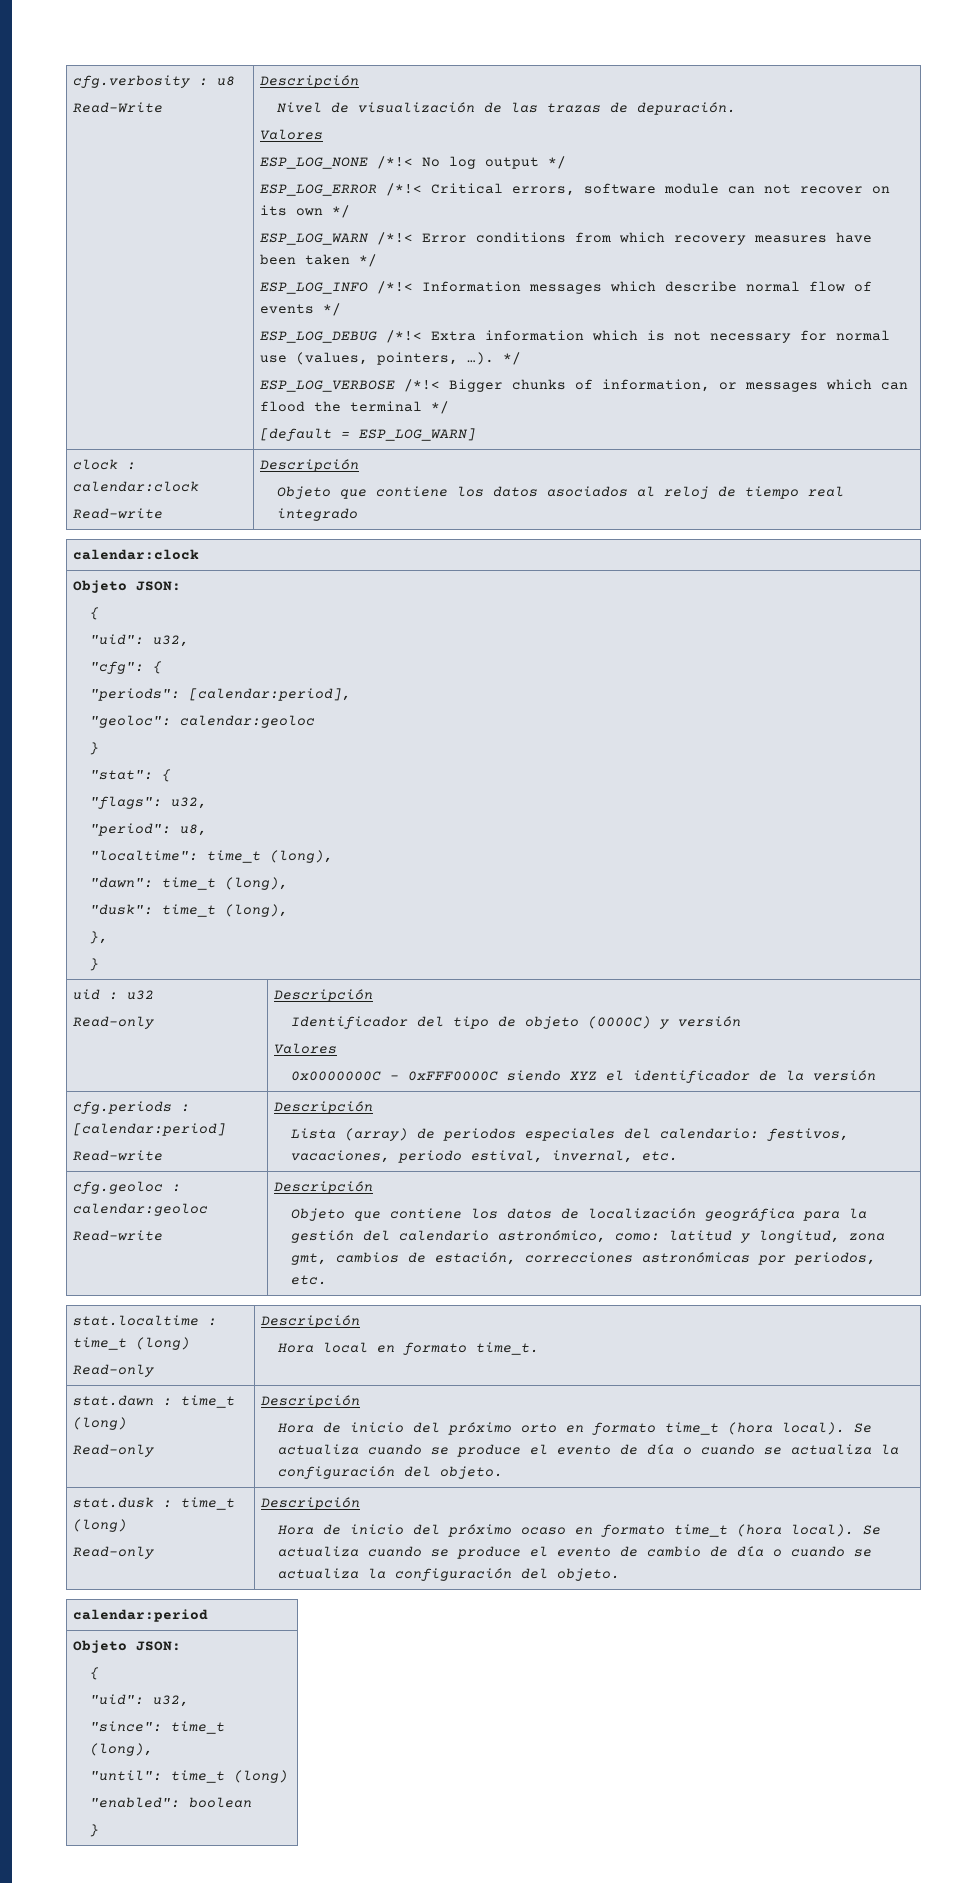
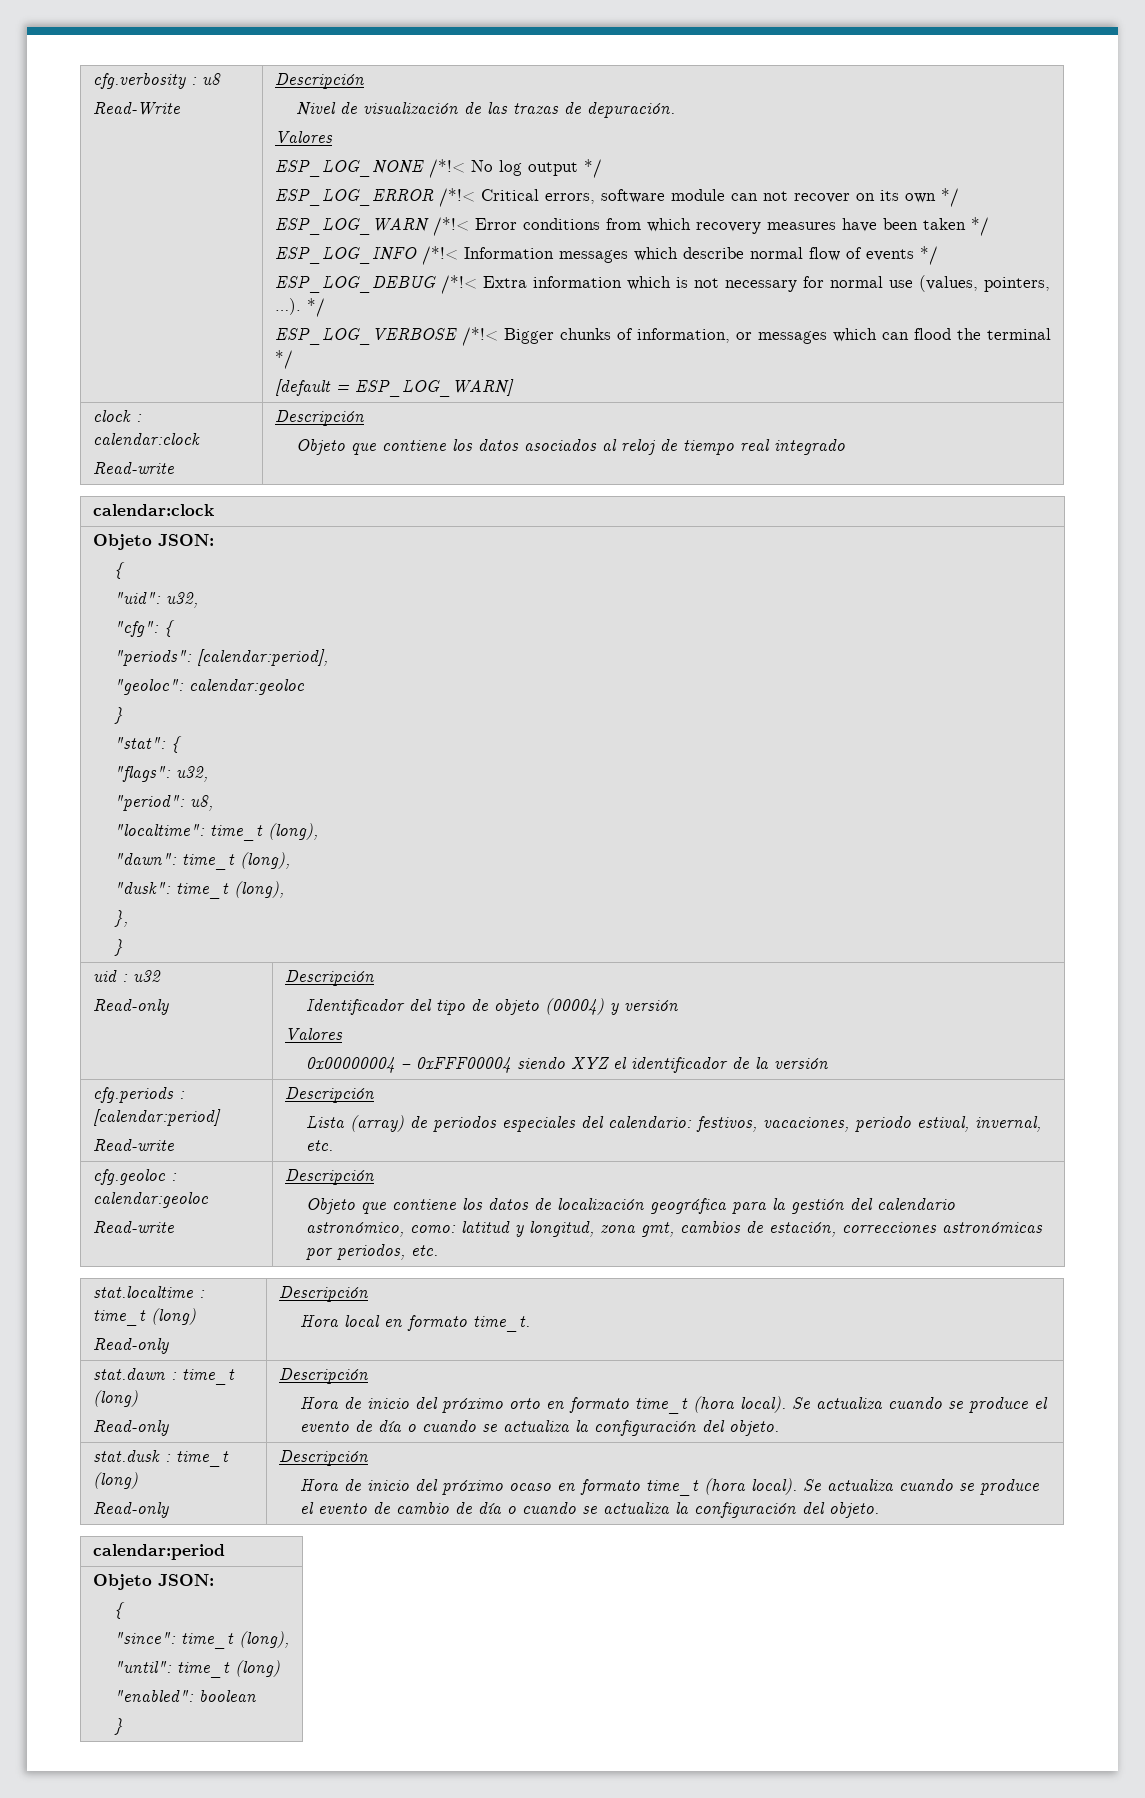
[587,1016,651,1029] (0000C) -> [544,998,604,1015] (00004)
[290,1071,498,1081] 0x0000000C – 0xFFF0000C -> [305,1057,511,1073] 0x00000004 – 0xFFF00004
[89,1694,189,1707] // "uid": u32, -> (125, 1610) none

